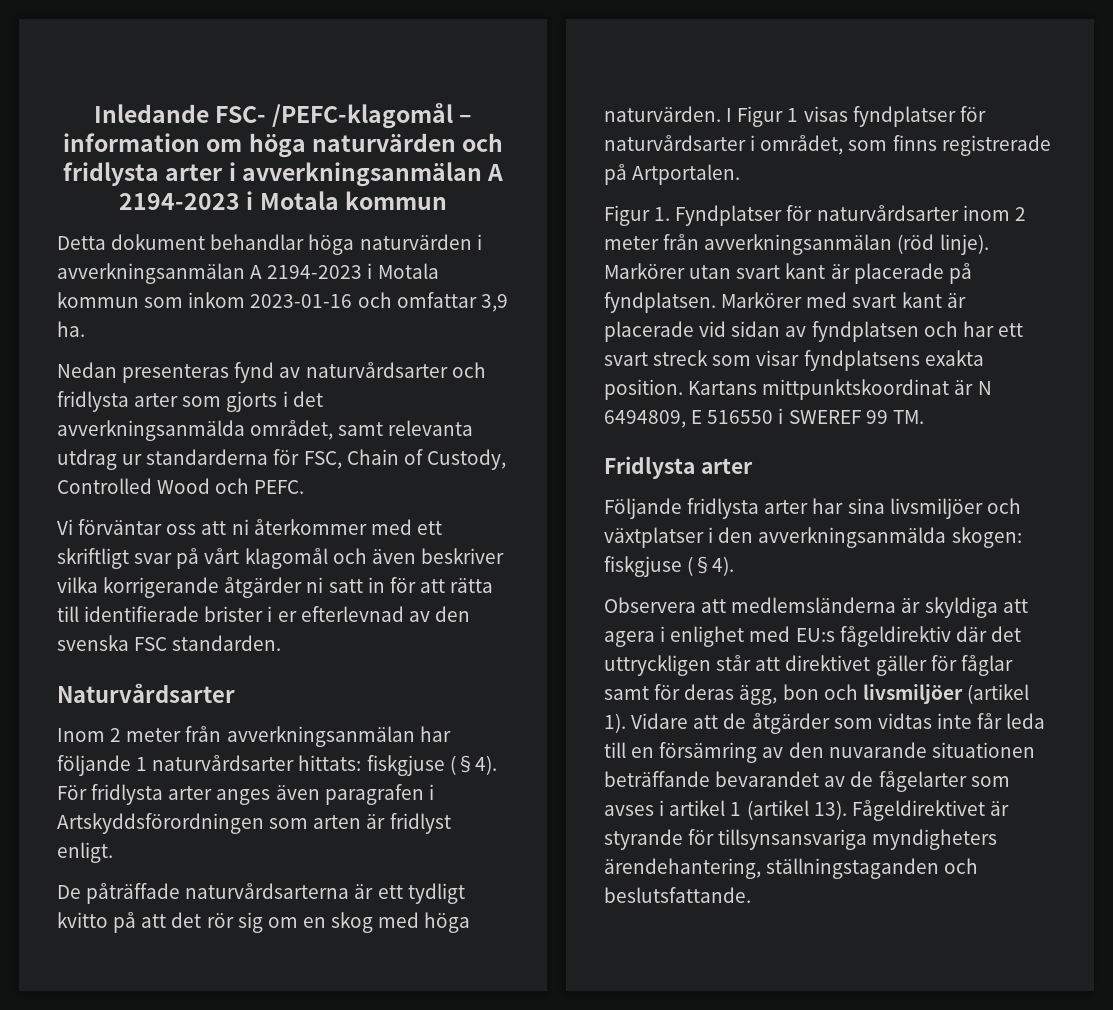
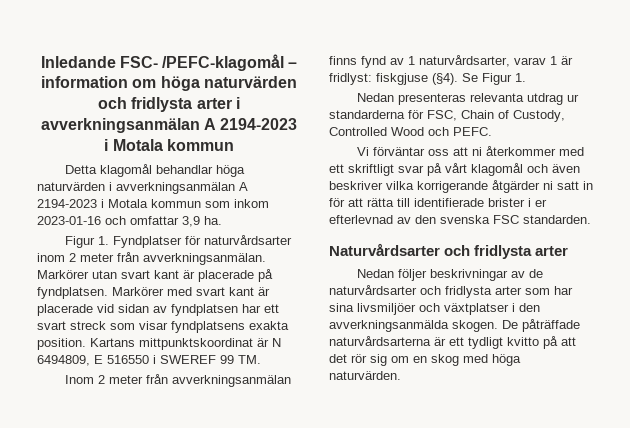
[111,234,206,250] dokument -> [99,164,152,177] klagomål
[57,362,486,383] [57,391,323,412] [57,420,384,441] Nedan presenteras fynd av naturvårdsarter och fridlysta arter som gjorts i det avverkningsanmälda området, samt -> [64,235,292,248] [37,252,266,265] [37,269,273,282] [37,287,270,299] [37,304,279,316] [37,321,289,333] [37,338,281,350] [37,355,261,366] [64,374,291,387] [329,55,573,68] [329,73,526,85] [356,93,466,105] Figur 1. Fyndplatser för naturvårdsarter inom 2 meter från avverkningsanmälan. Markörer utan svart kant är placerade på fyndplatsen. Markörer med svart kant är placerade vid sidan av fyndplatsen har ett svart streck som visar fyndplatsens exakta position. Kartans mittpunktskoordinat är N 6494809, E 516550 i SWEREF 99 TM. // Inom 2 meter från avverkningsanmälan finns fynd av 1 naturvårdsarter, varav 1 är fridlyst: fiskgjuse (§4). Se Figur 1. // Nedan presenteras
[57,726,451,747] [57,755,497,776] [57,784,434,805] [57,813,451,834] [57,842,113,863] // Inom 2 meter från avverkningsanmälan har följande 1 naturvårdsarter hittats: fiskgjuse (§4). För fridlysta arter anges även paragrafen i Artskyddsförordningen som arten är fridlyst enligt. // -> [444,245,569,259] [356,269,543,281] [329,285,573,298] [329,303,540,315] [329,320,498,332] och fridlysta arter // Nedan följer beskrivningar av de naturvårdsarter och fridlysta arter som har sina livsmiljöer och växtplatser i den avverkningsanmälda skogen.
[726,106,986,127] [604,135,1051,156] [604,164,741,185] [604,205,1026,226] [604,234,989,255] [604,263,972,284] [604,292,966,313] [604,321,1023,342] [604,350,984,371] [604,379,992,400] [604,408,924,428] [604,456,753,479] [604,498,1021,519] [604,527,1022,548] [604,556,735,577] [604,597,1028,618] [604,626,1021,647] [604,655,1013,676] [604,684,1029,705] [604,713,1046,734] [604,742,1035,763] [604,771,1010,792] [604,800,1009,821] [604,829,998,850] [604,858,979,879] [604,887,751,903] I Figur 1 visas fyndplatser för naturvårdsarter i området, som finns registrerade på Artportalen. // Figur 1. Fyndplatser för naturvårdsarter inom 2 meter från avverkningsanmälan (röd linje). Markörer utan svart kant är placerade på fyndplatsen. Markörer med svart kant är placerade vid sidan av fyndplatsen och har ett svart streck som visar fyndplatsens exakta position. Kartans mittpunktskoordinat är N 6494809, E 516550 i SWEREF 99 TM. // Fridlysta arter // Följande fridlysta arter har sina livsmiljöer och växtplatser i den avverkningsanmälda skogen: fiskgjuse (§4). // Observera att medlemsländerna är skyldiga att agera i enlighet med EU:s fågeldirektiv där det uttryckligen står att direktivet gäller för fåglar samt för deras ägg, bon och livsmiljöer (artikel 1). Vidare att de åtgärder som vidtas inte får leda till en försämring av den nuvarande situationen beträffande bevarandet av de fågelarter som avses i artikel 1 (artikel 13). Fågeldirektivet är styrande för tillsynsansvariga myndigheters ärendehantering, ställningstaganden och beslutsfattande. -> (401, 375) none

